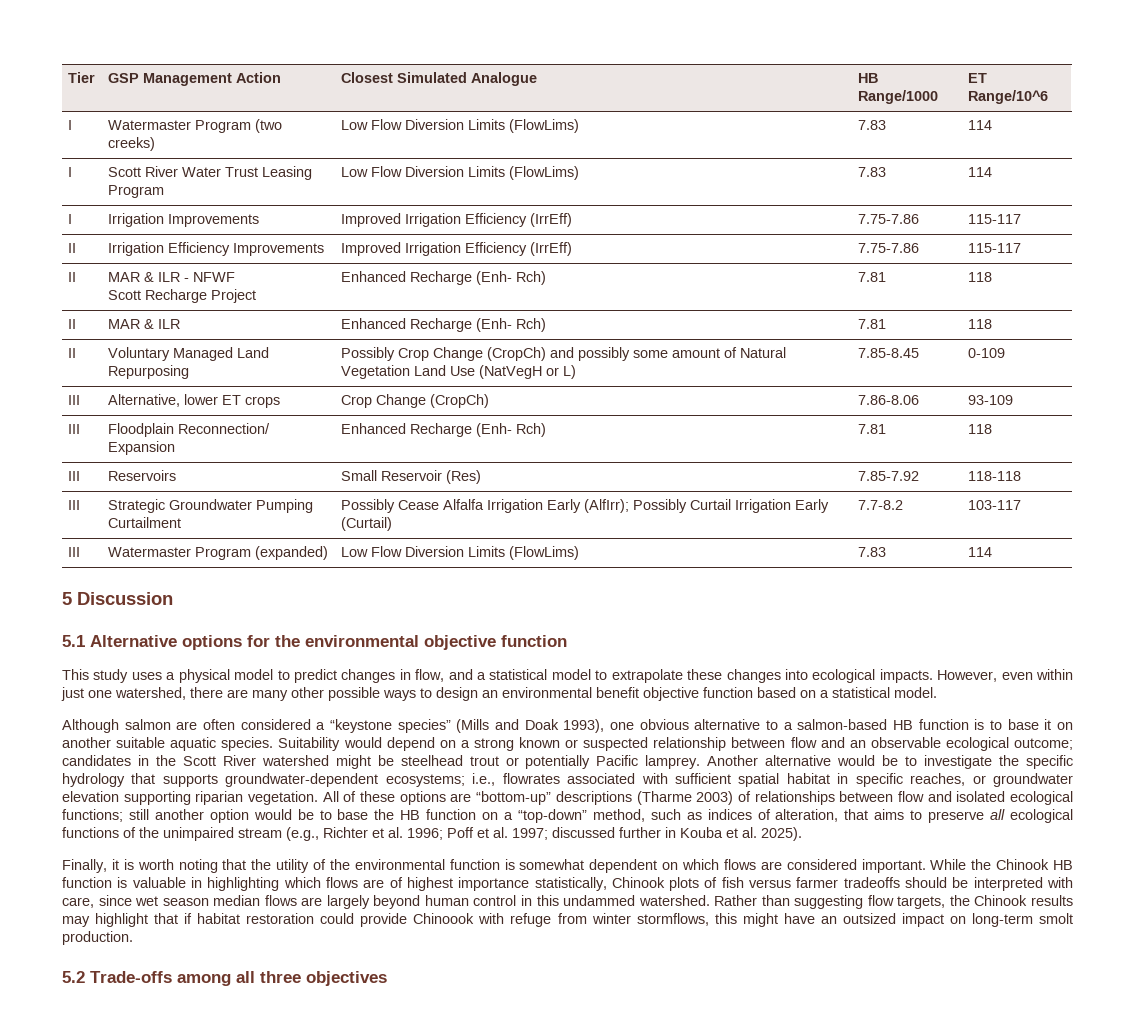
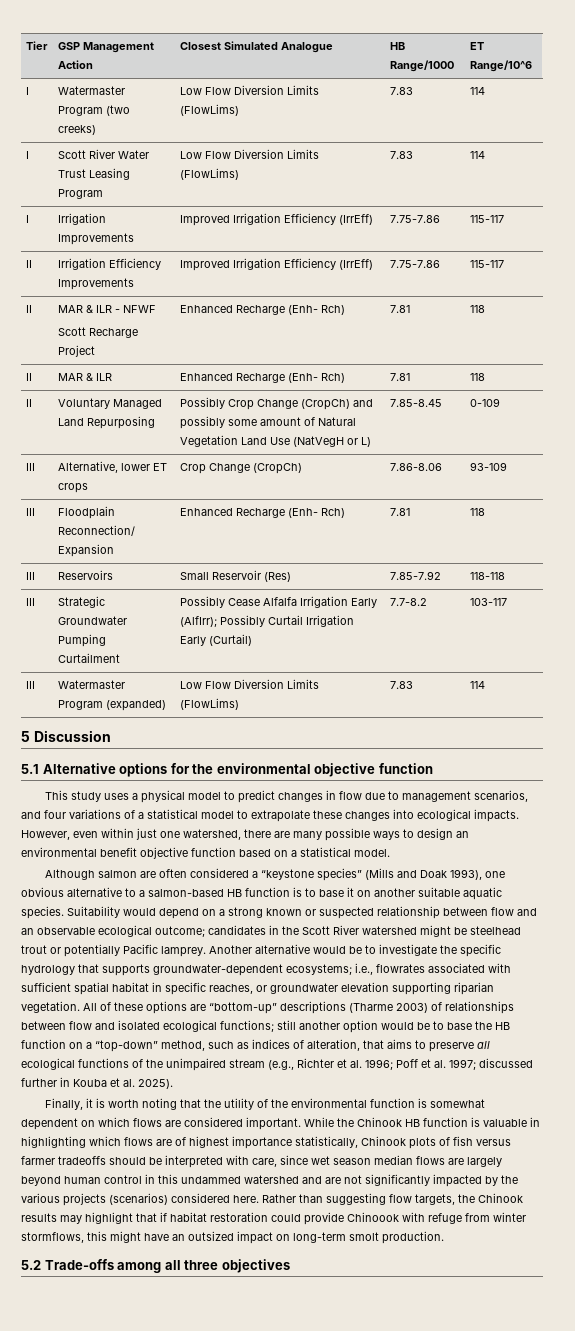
[415,669,473,682] flow, and -> [338,790,528,802] [21,809,135,819] flow due to management scenarios, and four variations of
[291,687,324,698] other -> (322, 835) none
[638,895,710,906] watershed. -> [244,1174,518,1187] [21,1193,259,1206] watershed and are not significantly impacted by the various projects (scenarios) considered here.

